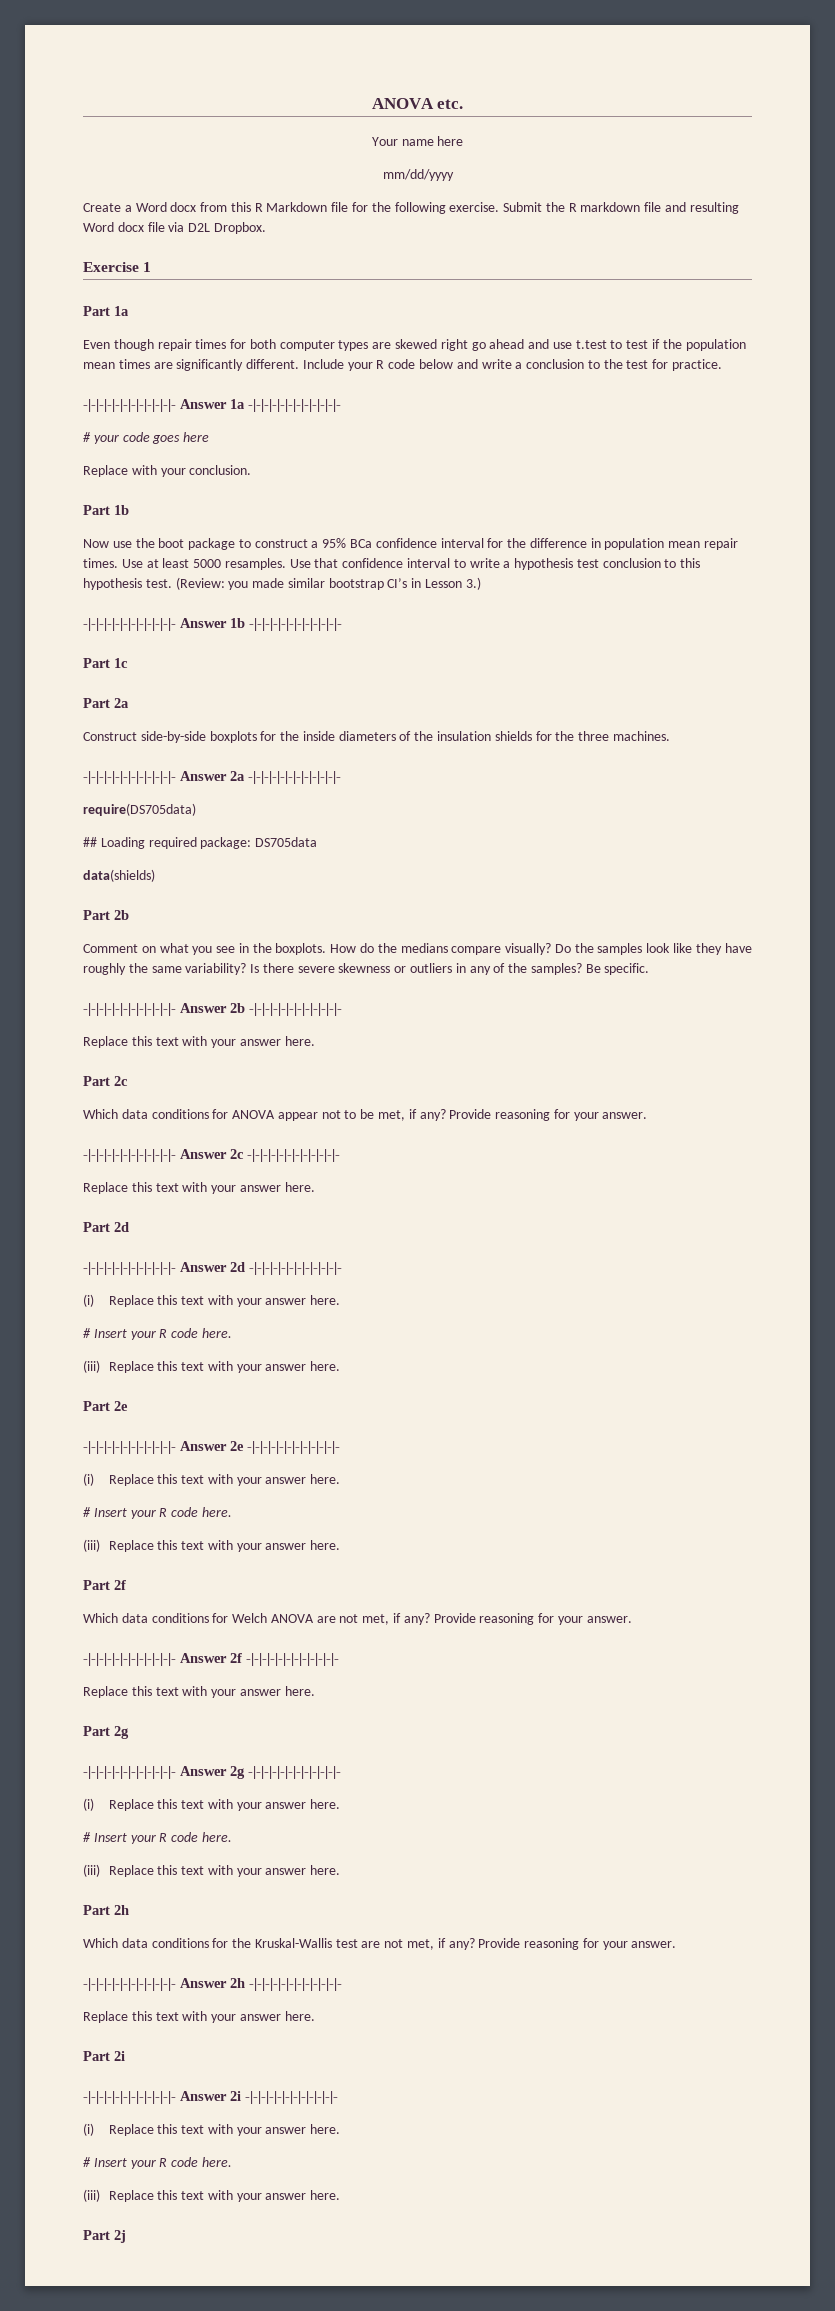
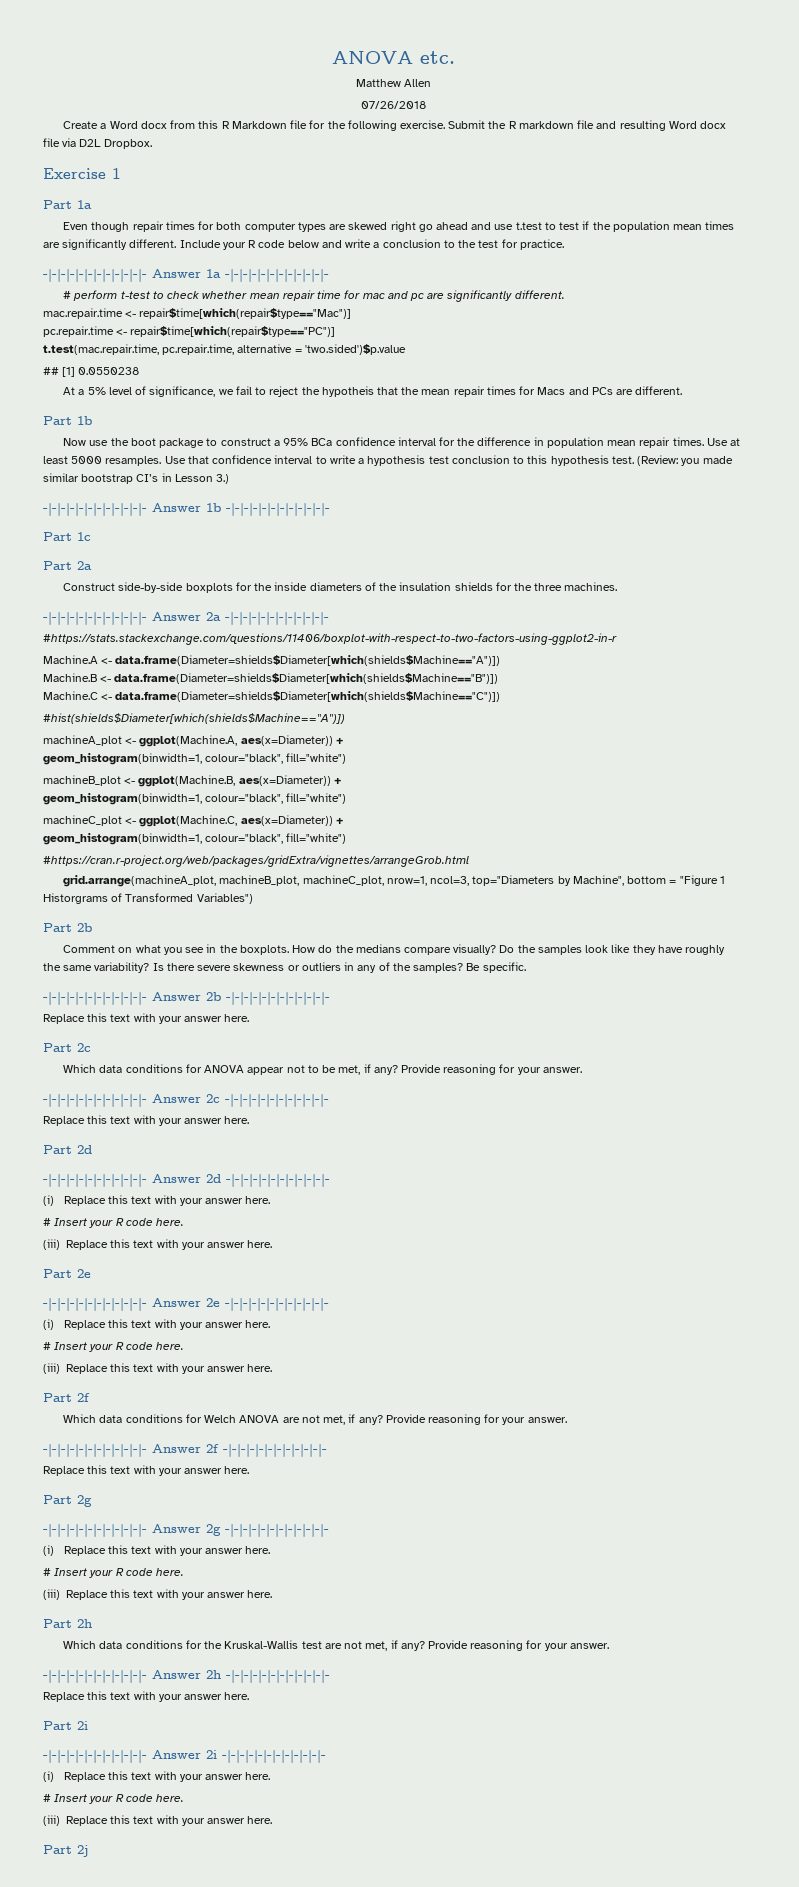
[371,136,464,146] [382,169,454,181] Your name here // mm/dd/yyyy -> [355,79,432,87] [361,101,426,109] Matthew Allen // 07/26/2018
[93,432,210,444] [83,465,252,477] your code goes here // Replace with your conclusion. -> [73,290,565,302] [43,308,352,319] [43,326,336,337] [43,344,406,355] [43,367,140,377] [63,386,683,397] perform t-test to check whether mean repair time for mac and pc are significantly different. // mac.repair.time <- repair$time[which(repair$type=="Mac")] // pc.repair.time <- repair$time[which(repair$type=="PC")] // t.test(mac.repair.time, pc.repair.time, alternative = 'two.sided')$p.value // ## [1] 0.0550238 // At a 5% level of significance, we fail to reject the hypotheis that the mean repair times for Macs and PCs are different.
[83,803,196,816] [83,837,318,849] [83,869,155,882] require(DS705data) // ## Loading required package: DS705data // data(shields) -> [43,633,617,645] [43,655,501,666] [43,673,499,684] [43,691,501,702] [43,713,345,724] [43,735,343,747] [43,753,347,765] [43,775,341,787] [43,793,347,805] [43,815,343,827] [43,833,347,845] [43,855,469,867] [63,875,725,887] [43,893,253,904] #https://stats.stackexchange.com/questions/11406/boxplot-with-respect-to-two-factors-using-ggplot2-in-r // Machine.A <- data.frame(Diameter=shields$Diameter[which(shields$Machine=="A")]) // Machine.B <- data.frame(Diameter=shields$Diameter[which(shields$Machine=="B")]) // Machine.C <- data.frame(Diameter=shields$Diameter[which(shields$Machine=="C")]) // #hist(shields$Diameter[which(shields$Machine=="A")]) // machineA_plot <- ggplot(Machine.A, aes(x=Diameter)) + // geom_histogram(binwidth=1, colour="black", fill="white") // machineB_plot <- ggplot(Machine.B, aes(x=Diameter)) + // geom_histogram(binwidth=1, colour="black", fill="white") // machineC_plot <- ggplot(Machine.C, aes(x=Diameter)) + // geom_histogram(binwidth=1, colour="black", fill="white") // #https://cran.r-project.org/web/packages/gridExtra/vignettes/arrangeGrob.html // grid.arrange(machineA_plot, machineB_plot, machineC_plot, nrow=1, ncol=3, top="Diameters by Machine", bottom = "Figure 1 Historgrams of Transformed Variables")

